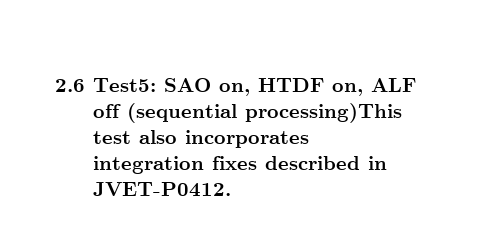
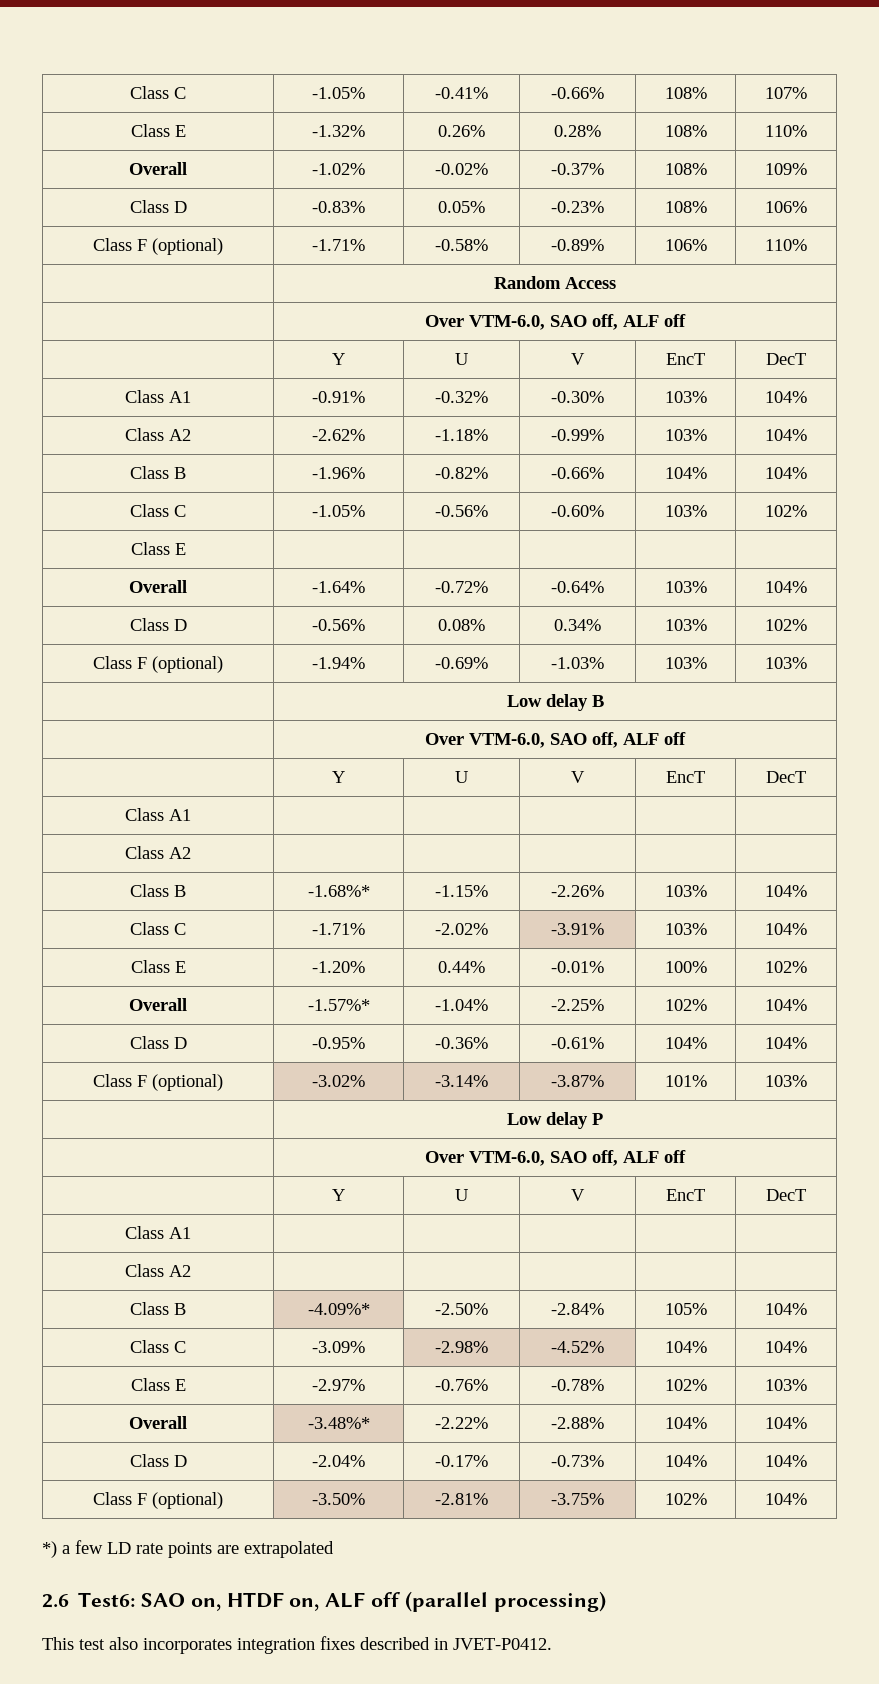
[55,78,156,92] 2.6 Test5: -> [130,86,186,99] [312,87,365,99] [435,87,488,99] [551,87,604,99] [664,87,707,99] [765,87,807,99] [130,124,186,137] [312,125,365,137] [438,125,485,137] [554,125,601,137] [664,125,707,137] [765,125,807,137] [129,162,187,175] [312,163,365,175] [435,163,488,175] [551,163,604,175] [664,163,707,175] [765,163,807,175] [129,200,187,213] [312,201,365,213] [438,201,485,213] [551,201,604,213] [664,201,707,213] [765,201,807,213] [93,238,223,255] [312,239,365,251] [435,239,488,251] [551,239,604,251] [664,239,707,251] [765,239,807,251] [494,276,616,289] [425,314,686,330] [332,353,345,365] [455,353,468,365] [571,353,585,365] [666,353,705,365] [766,353,806,365] [125,390,191,403] [312,391,365,403] [435,391,488,403] [551,391,604,403] [664,391,707,403] [765,391,807,403] [125,428,191,441] [312,429,365,441] [435,429,488,441] [551,429,604,441] [664,429,707,441] [765,429,807,441] [130,466,186,479] [312,467,365,479] [435,467,488,479] [551,467,604,479] [664,467,707,479] [765,467,807,479] [130,504,186,517] [312,505,365,517] [435,505,488,517] [551,505,604,517] [664,505,707,517] [765,505,807,517] [130,542,186,555] [129,580,187,593] [312,581,365,593] [435,581,488,593] [551,581,604,593] [664,581,707,593] [765,581,807,593] [129,618,187,631] [312,619,365,631] [438,619,485,631] [554,619,601,631] [664,619,707,631] [765,619,807,631] [93,656,223,673] [312,657,365,669] [435,657,488,669] [551,657,604,669] [664,657,707,669] [765,657,807,669] [506,694,604,711] [425,732,686,748] [332,771,345,783] [455,771,468,783] [571,771,585,783] [666,771,705,783] [766,771,806,783] [125,808,191,821] [125,846,191,859] [130,884,186,897] [307,885,370,897] [435,885,488,897] [551,885,604,897] [664,885,707,897] [765,885,807,897] [130,922,186,935] [312,923,365,935] [435,923,488,935] [551,923,604,935] [664,923,707,935] [765,923,807,935] [130,960,186,973] [312,961,365,973] [438,961,485,973] [551,961,604,973] [664,961,707,973] [765,961,807,973] [129,998,187,1011] [307,999,370,1011] [435,999,488,1011] [551,999,604,1011] [664,999,707,1011] [765,999,807,1011] [129,1036,187,1049] [312,1037,365,1049] [435,1037,488,1049] [551,1037,604,1049] [664,1037,707,1049] [765,1037,807,1049] [93,1074,223,1091] [312,1075,365,1087] [435,1075,488,1087] [551,1075,604,1087] [664,1075,707,1087] [765,1075,807,1087] [507,1112,603,1129] [425,1150,686,1166] [332,1189,345,1201] [455,1189,468,1201] [571,1189,585,1201] [666,1189,705,1201] [766,1189,806,1201] [125,1226,191,1239] [125,1264,191,1277] [130,1302,186,1315] [307,1303,370,1315] [435,1303,488,1315] [551,1303,604,1315] [664,1303,707,1315] [765,1303,807,1315] [130,1340,186,1353] [312,1341,365,1353] [435,1341,488,1353] [551,1341,604,1353] [664,1341,707,1353] [765,1341,807,1353] [130,1378,186,1391] [312,1379,365,1391] [435,1379,488,1391] [551,1379,604,1391] [664,1379,707,1391] [765,1379,807,1391] [129,1416,187,1429] [307,1417,370,1429] [435,1417,488,1429] [551,1417,604,1429] [664,1417,707,1429] [765,1417,807,1429] [129,1454,187,1467] [312,1455,365,1467] [435,1455,488,1467] [551,1455,604,1467] [664,1455,707,1467] [765,1455,807,1467] [93,1492,223,1509] [312,1493,365,1505] [435,1493,488,1505] [551,1493,604,1505] [664,1493,707,1505] [765,1493,807,1505] [42,1540,334,1558] [42,1592,136,1608] Class C | -1.05% | -0.41% | -0.66% | 108% | 107% // Class E | -1.32% | 0.26% | 0.28% | 108% | 110% // Overall | -1.02% | -0.02% | -0.37% | 108% | 109% // Class D | -0.83% | 0.05% | -0.23% | 108% | 106% // Class F (optional) | -1.71% | -0.58% | -0.89% | 106% | 110% // | Random Access // | Over VTM-6.0, SAO off, ALF off // | Y | U | V | EncT | DecT // Class A1 | -0.91% | -0.32% | -0.30% | 103% | 104% // Class A2 | -2.62% | -1.18% | -0.99% | 103% | 104% // Class B | -1.96% | -0.82% | -0.66% | 104% | 104% // Class C | -1.05% | -0.56% | -0.60% | 103% | 102% // Class E | | | | | // Overall | -1.64% | -0.72% | -0.64% | 103% | 104% // Class D | -0.56% | 0.08% | 0.34% | 103% | 102% // Class F (optional) | -1.94% | -0.69% | -1.03% | 103% | 103% // | Low delay B // | Over VTM-6.0, SAO off, ALF off // | Y | U | V | EncT | DecT // Class A1 | | | | | // Class A2 | | | | | // Class B | -1.68%* | -1.15% | -2.26% | 103% | 104% // Class C | -1.71% | -2.02% | -3.91% | 103% | 104% // Class E | -1.20% | 0.44% | -0.01% | 100% | 102% // Overall | -1.57%* | -1.04% | -2.25% | 102% | 104% // Class D | -0.95% | -0.36% | -0.61% | 104% | 104% // Class F (optional) | -3.02% | -3.14% | -3.87% | 101% | 103% // | Low delay P // | Over VTM-6.0, SAO off, ALF off // | Y | U | V | EncT | DecT // Class A1 | | | | | // Class A2 | | | | | // Class B | -4.09%* | -2.50% | -2.84% | 105% | 104% // Class C | -3.09% | -2.98% | -4.52% | 104% | 104% // Class E | -2.97% | -0.76% | -0.78% | 102% | 103% // Overall | -3.48%* | -2.22% | -2.88% | 104% | 104% // Class D | -2.04% | -0.17% | -0.73% | 104% | 104% // Class F (optional) | -3.50% | -2.81% | -3.75% | 102% | 104% // *) a few LD rate points are extrapolated // 2.6 Test6:
[126,103,402,123] (sequential processing)This -> [404,1591,606,1612] [42,1637,74,1650] (parallel processing) // This

